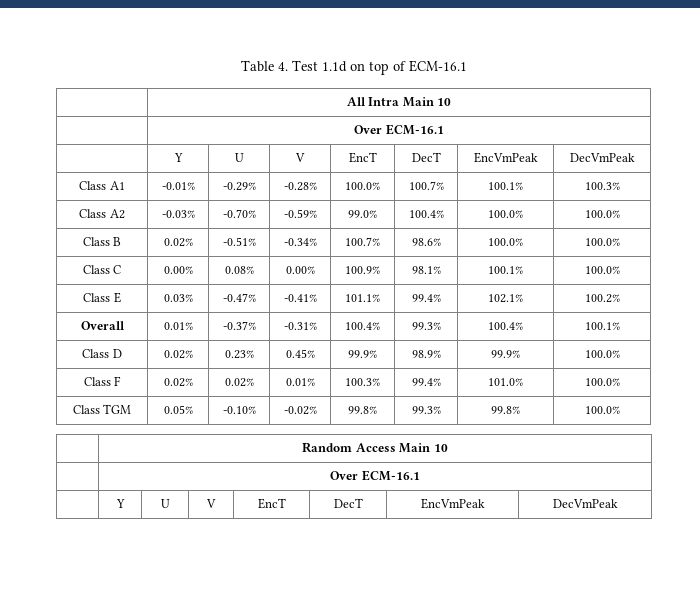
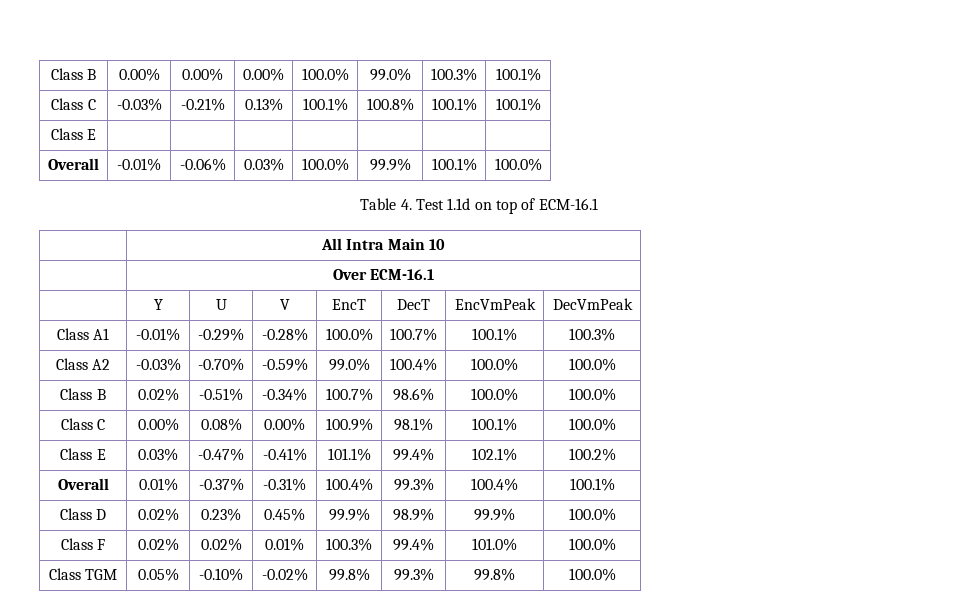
(241, 66) none -> [50,68,97,80] [118,68,160,81] [182,68,223,81] [243,68,284,81] [301,68,349,81] [369,68,411,81] [431,68,477,81] [495,68,541,81] [51,98,96,110] [116,98,162,111] [180,98,225,111] [244,98,283,111] [302,98,348,111] [366,98,414,111] [431,98,477,111] [495,98,541,111] [50,128,97,140] [48,158,99,170] [117,158,161,171] [179,158,226,171] [243,158,284,171] [301,158,349,171] [369,158,411,171] [431,158,477,171] [494,158,542,171] Class B | 0.00% | 0.00% | 0.00% | 100.0% | 99.0% | 100.3% | 100.1% // Class C | -0.03% | -0.21% | 0.13% | 100.1% | 100.8% | 100.1% | 100.1% // Class E | | | | | | | // Overall | -0.01% | -0.06% | 0.03% | 100.0% | 99.9% | 100.1% | 100.0% //
[302,442,448,453] [330,470,420,481] [115,499,125,508] [160,499,170,508] [206,499,216,508] [257,498,286,509] [333,498,363,508] [420,498,485,509] [552,499,618,508] // | Random Access Main 10 // | Over ECM-16.1 // | Y | U | V | EncT | DecT | EncVmPeak | DecVmPeak -> (616, 574) none

